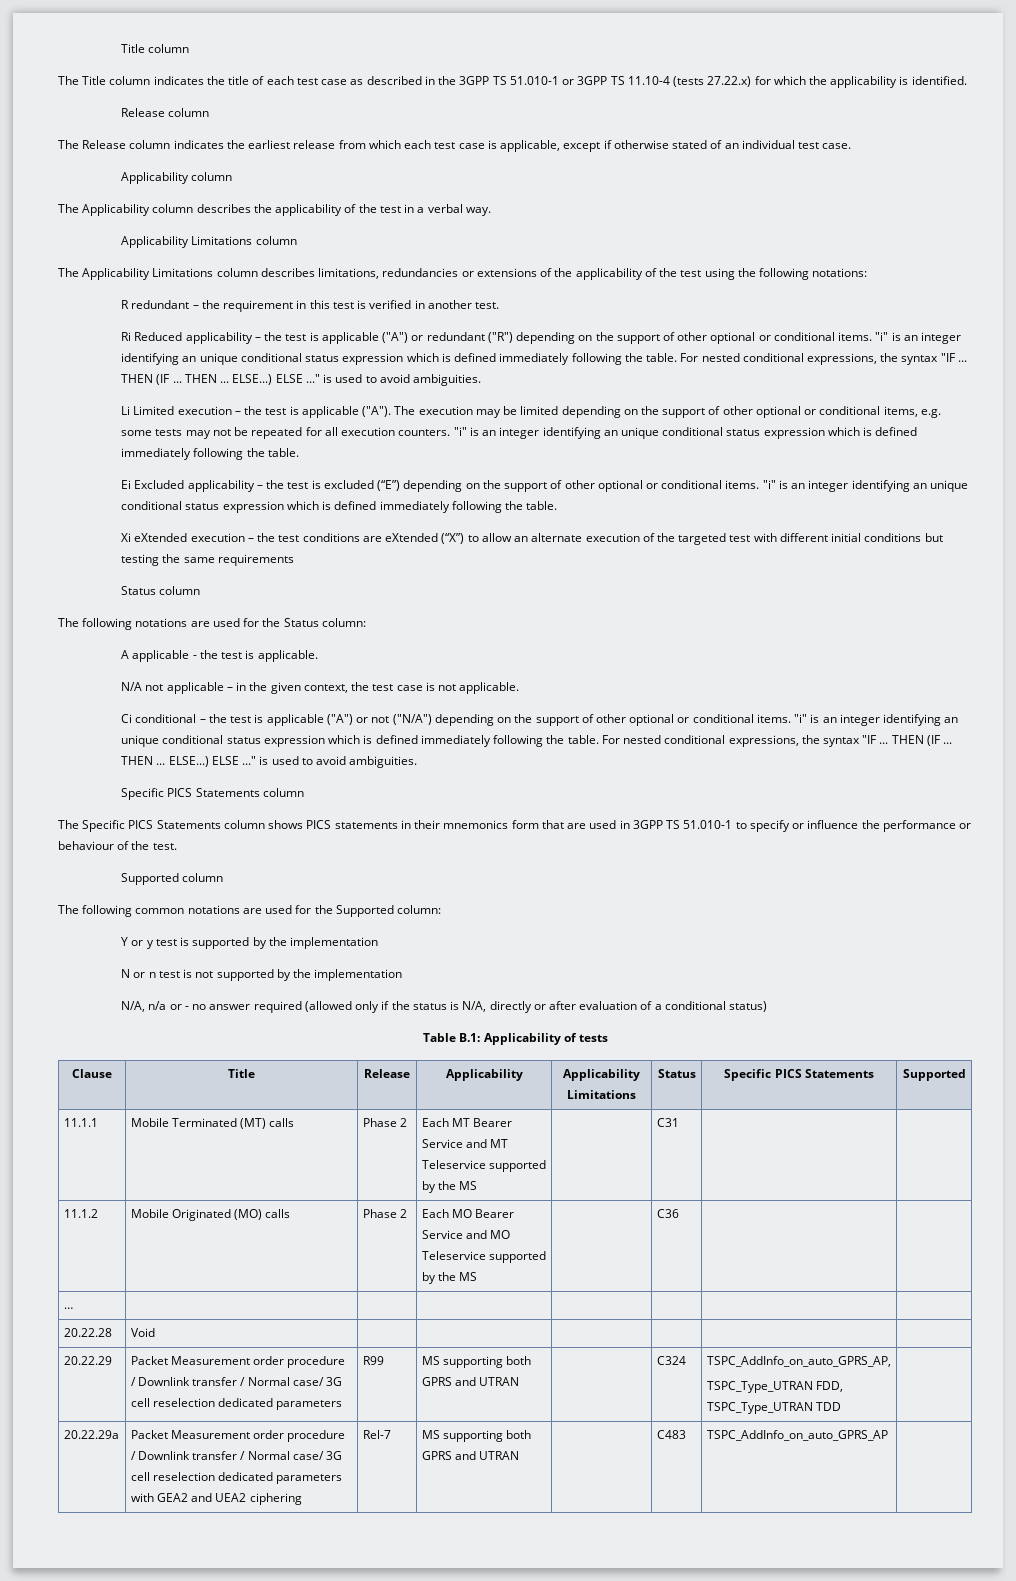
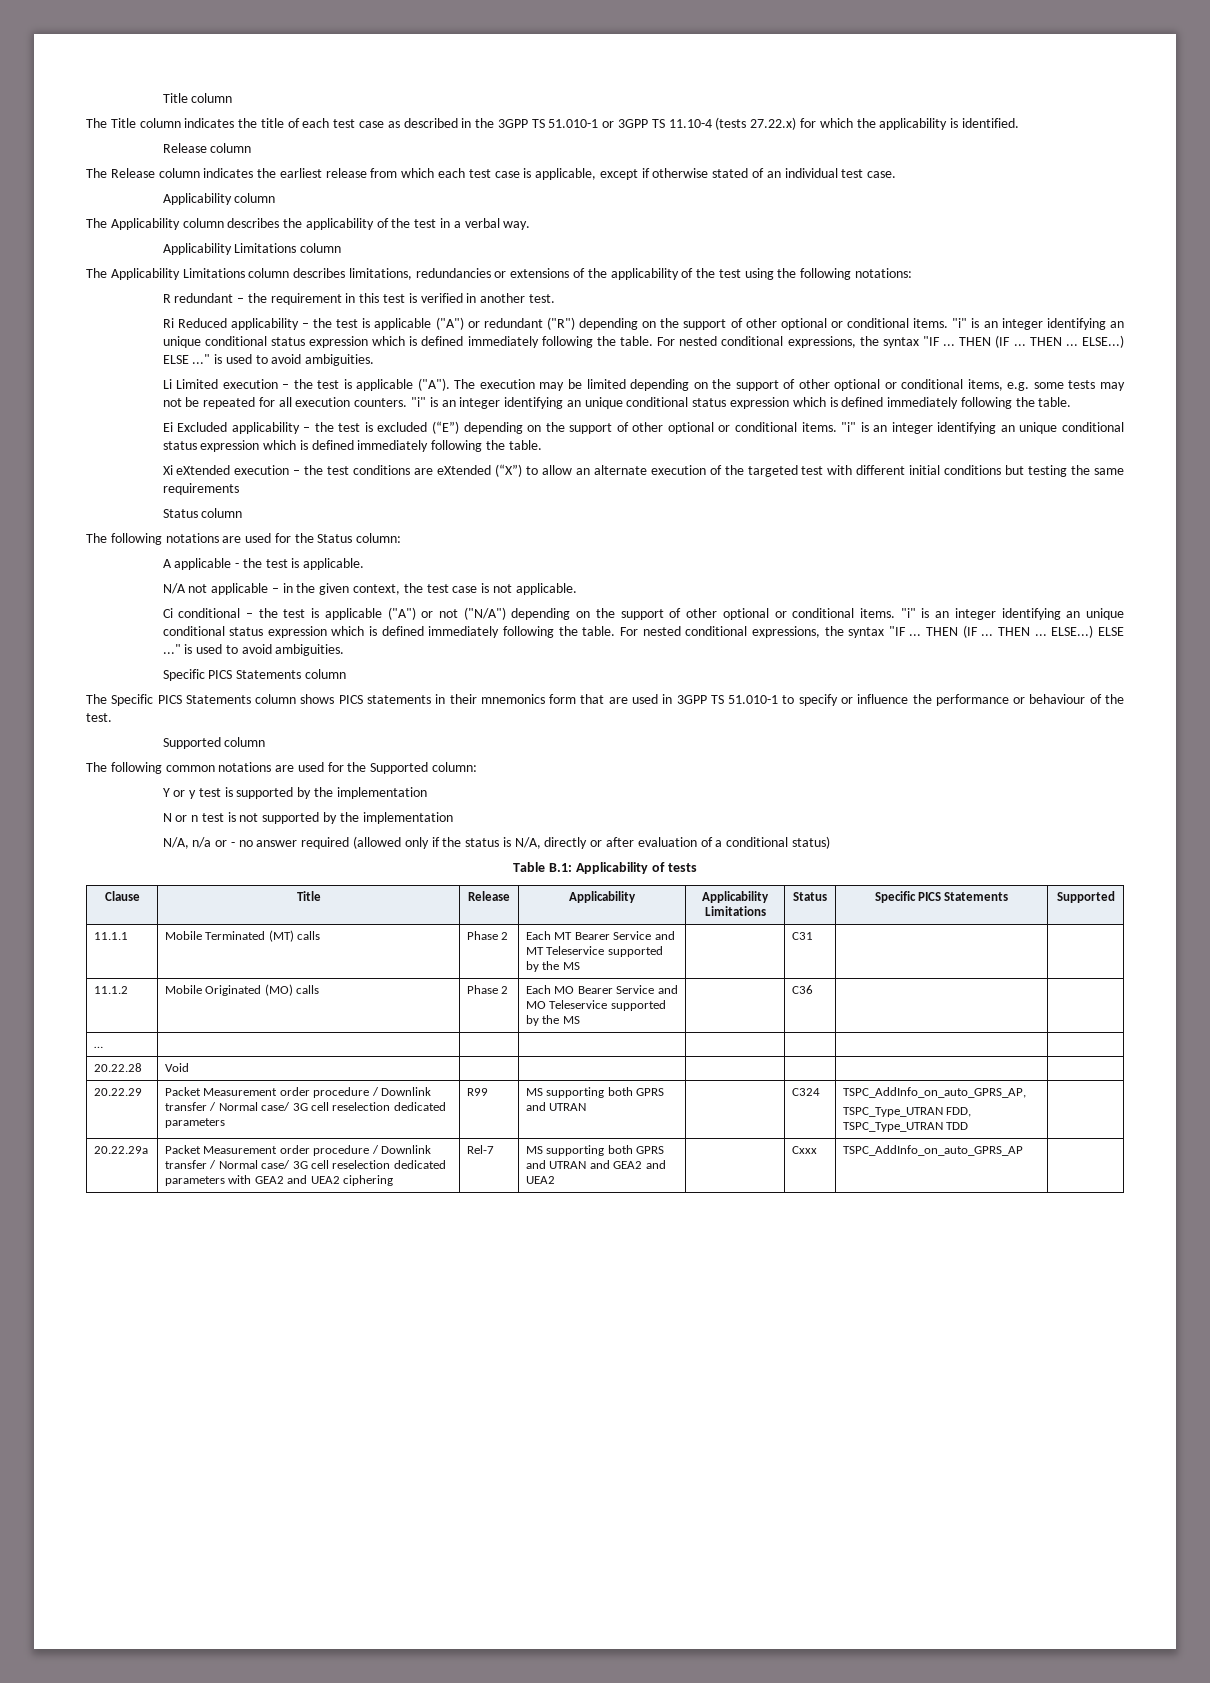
[656,1430,686,1439] | | C483 -> [589,1160,666,1169] [526,1176,556,1184] [792,1146,818,1154] and GEA2 and UEA2 | | Cxxx

